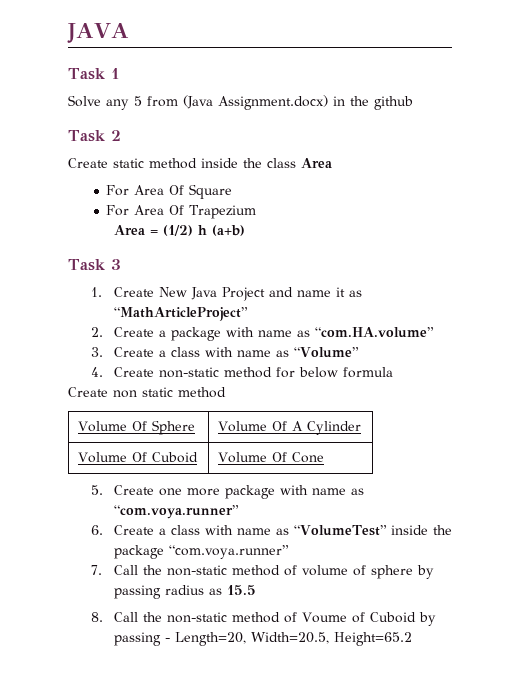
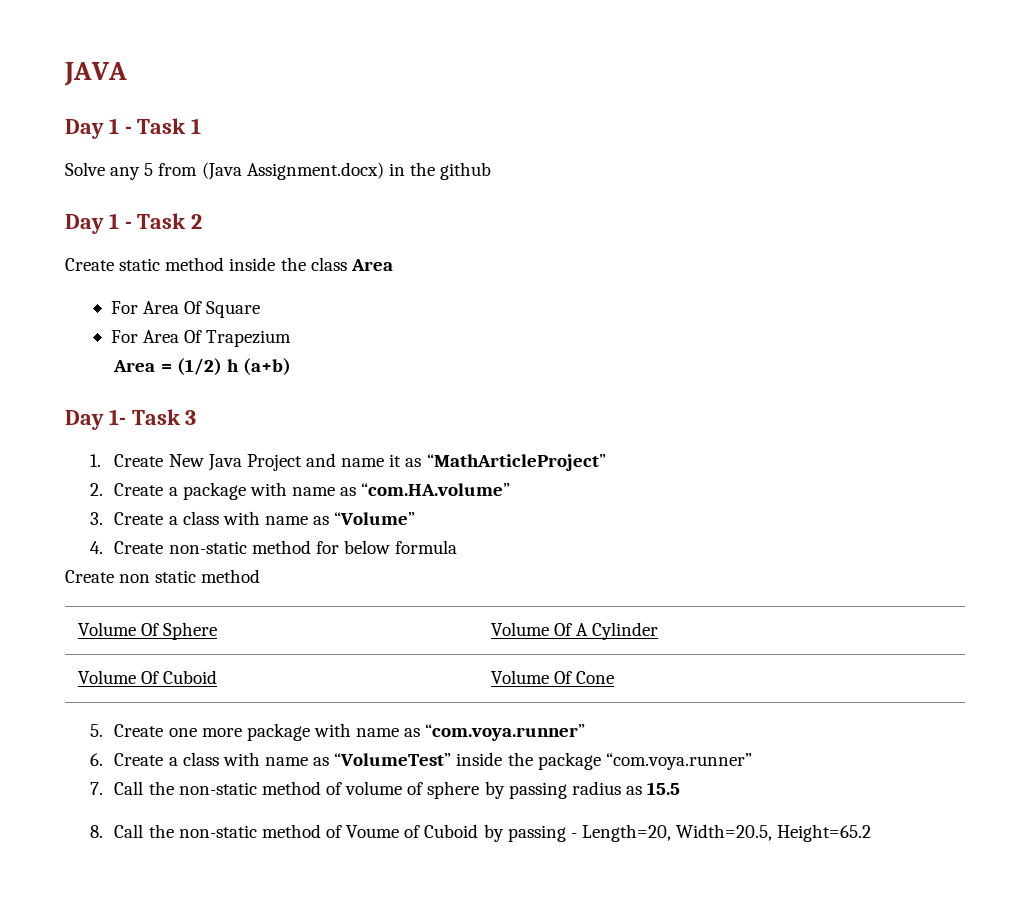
(129, 33) none -> [65,118,132,139] Day 1 -
(413, 103) none -> [65,213,132,234] Day 1 -
(245, 230) none -> [65,409,126,430] Day 1-

